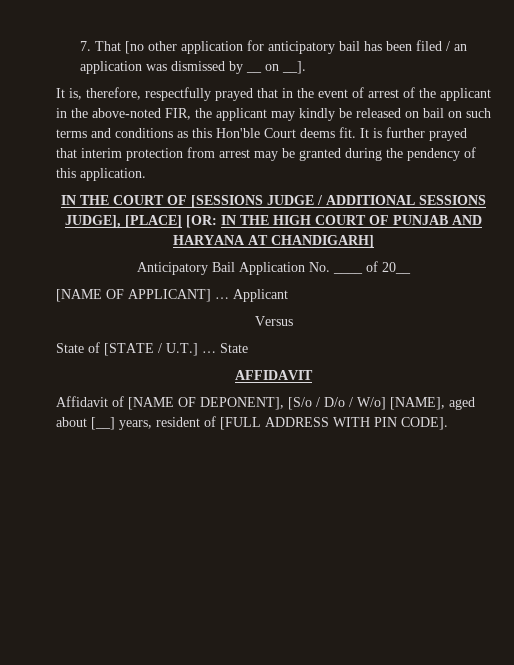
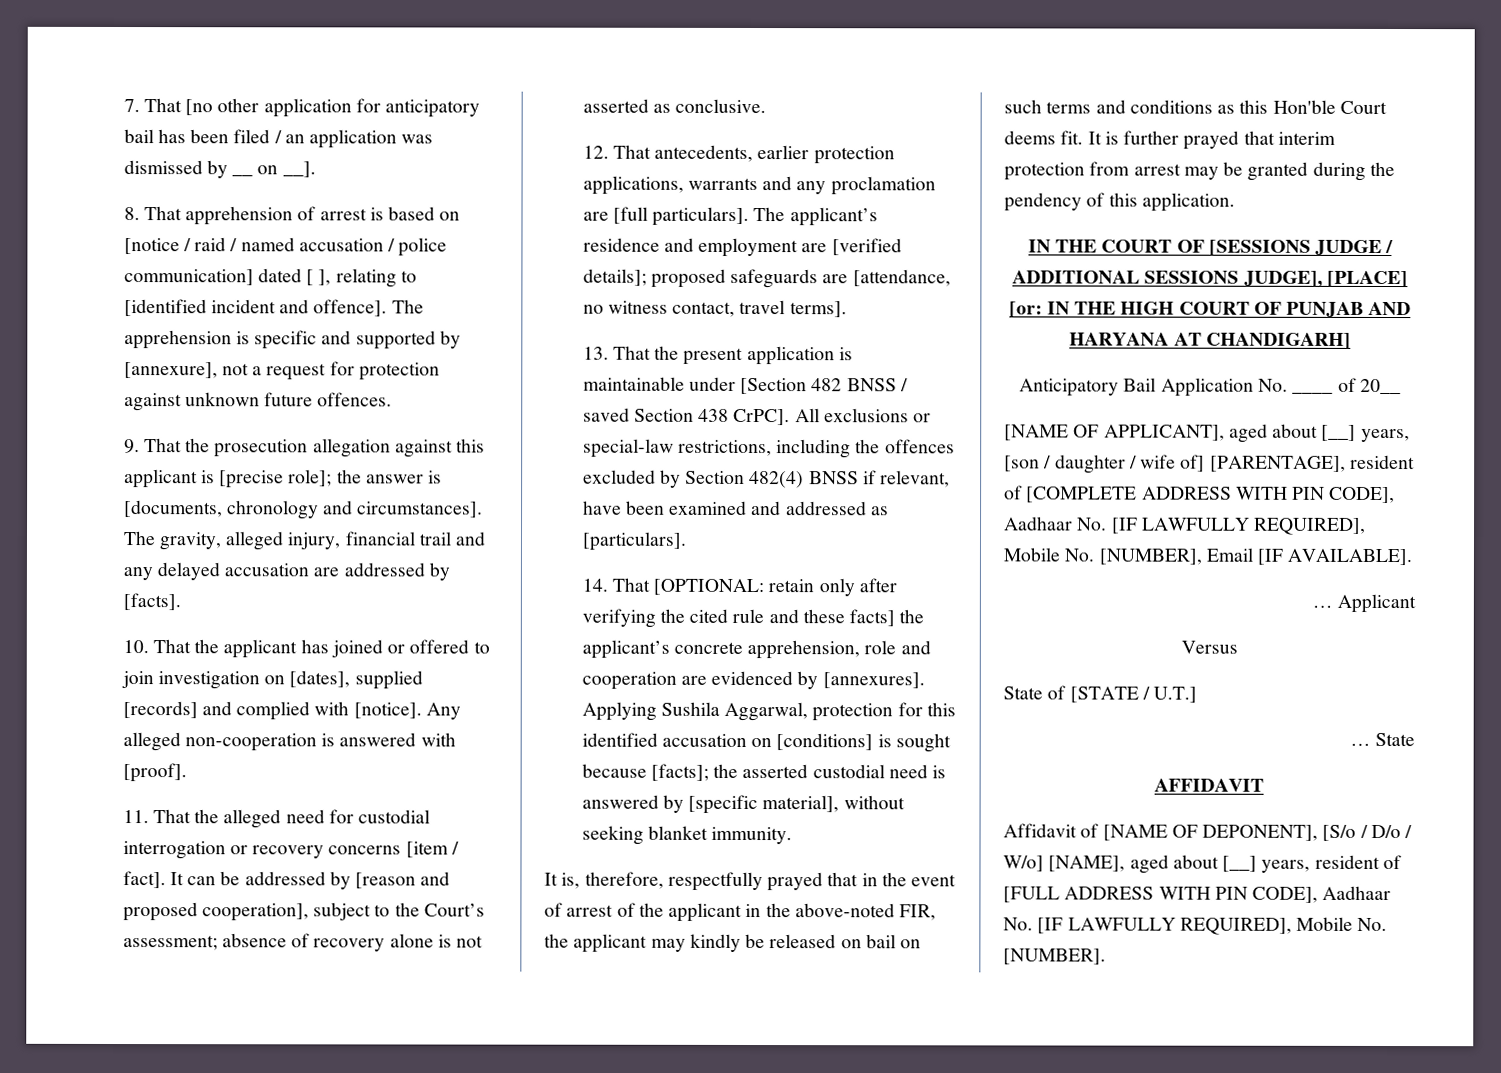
(307, 67) none -> [123,206,461,226] [123,237,448,257] [123,268,417,288] [123,299,424,317] [123,330,461,350] [123,361,440,381] [123,392,393,412] [123,438,486,458] [123,469,443,489] [123,500,484,520] [122,531,487,551] [122,562,450,581] [122,593,181,611] [122,639,490,659] [120,670,423,690] [122,701,461,721] [122,732,456,752] [122,763,187,783] [122,809,431,829] [122,841,459,860] [122,871,451,890] [122,902,485,922] [122,933,484,952] [582,98,767,114] [582,144,895,165] [582,175,936,196] [582,206,878,227] [582,237,902,258] [582,268,951,289] [582,299,847,318] [582,345,853,366] [582,376,908,395] [582,407,932,426] [582,438,955,459] [582,469,951,489] [582,500,889,516] [581,531,687,551] [581,577,897,597] [581,608,925,628] [581,639,931,660] [581,670,925,690] [581,701,956,722] [581,732,951,753] [581,763,947,781] [581,794,905,815] [581,825,793,845] // 8. That apprehension of arrest is based on [notice / raid / named accusation / police communication] dated [ ], relating to [identified incident and offence]. The apprehension is specific and supported by [annexure], not a request for protection against unknown future offences. // 9. That the prosecution allegation against this applicant is [precise role]; the answer is [documents, chronology and circumstances]. The gravity, alleged injury, financial trail and any delayed accusation are addressed by [facts]. // 10. That the applicant has joined or offered to join investigation on [dates], supplied [records] and complied with [notice]. Any alleged non-cooperation is answered with [proof]. // 11. That the alleged need for custodial interrogation or recovery concerns [item / fact]. It can be addressed by [reason and proposed cooperation], subject to the Court’s assessment; absence of recovery alone is not asserted as conclusive. // 12. That antecedents, earlier protection applications, warrants and any proclamation are [full particulars]. The applicant’s residence and employment are [verified details]; proposed safeguards are [attendance, no witness contact, travel terms]. // 13. That the present application is maintainable under [Section 482 BNSS / saved Section 438 CrPC]. All exclusions or special-law restrictions, including the offences excluded by Section 482(4) BNSS if relevant, have been examined and addressed as [particulars]. // 14. That [OPTIONAL: retain only after verifying the cited rule and these facts] the applicant’s concrete apprehension, role and cooperation are evidenced by [annexures]. Applying Sushila Aggarwal, protection for this identified accusation on [conditions] is sought because [facts]; the asserted custodial need is answered by [specific material], without seeking blanket immunity.
[186,215,217,228] [OR: -> [1008,301,1043,318] [or:
[128,289,211,302] APPLICANT] -> [1103,423,1410,443] [1004,454,1415,474] [1004,485,1396,504] [1004,516,1367,535] [1003,547,1413,566] APPLICANT], aged about [__] years, [son / daughter / wife of] [PARENTAGE], resident of [COMPLETE ADDRESS WITH PIN CODE], Aadhaar No. [IF LAWFULLY REQUIRED], Mobile No. [NUMBER], Email [IF AVAILABLE]. //
(198, 349) none -> (1198, 694) //
[401,417,448,430] CODE]. -> [1252,885,1392,903] [1003,916,1388,935] [1003,948,1106,965] CODE], Aadhaar No. [IF LAWFULLY REQUIRED], Mobile No. [NUMBER].

